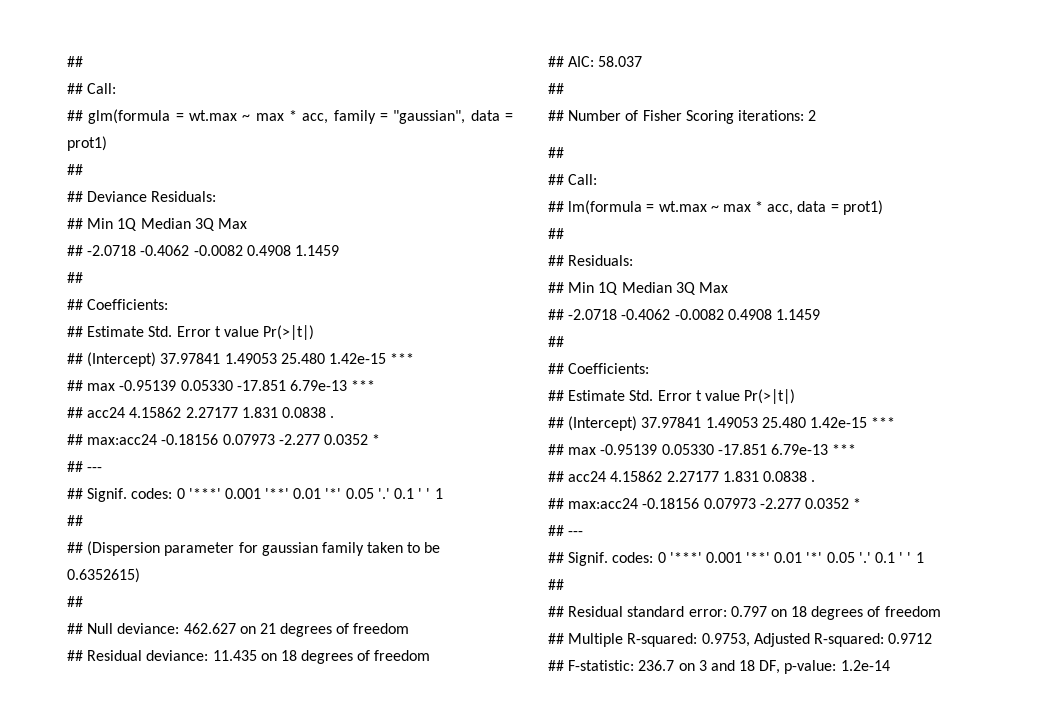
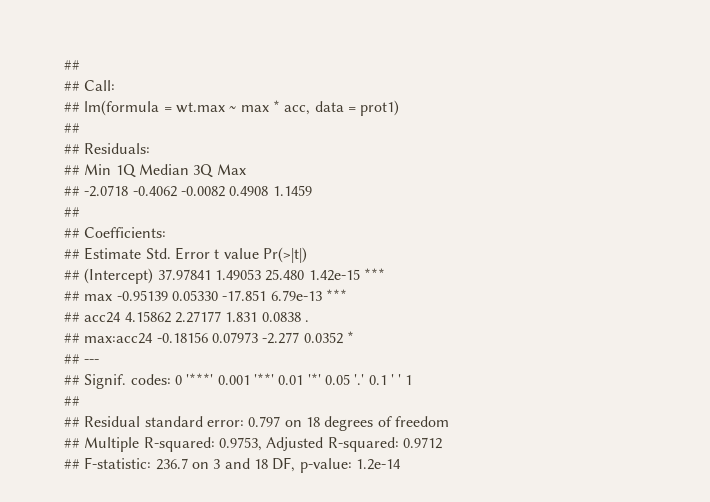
[67,56,83,67] [67,83,117,94] [67,109,513,124] [67,136,107,151] [67,164,83,175] [67,191,217,202] [67,218,247,231] [67,245,339,256] [67,272,83,283] [67,299,169,310] [67,325,315,340] [67,352,415,367] [67,380,376,391] [67,407,335,418] [67,434,381,445] [67,461,103,472] [67,488,443,502] [67,515,83,526] [67,541,441,556] [67,568,140,583] [67,596,83,607] [67,623,410,637] [67,650,431,664] [548,56,643,67] [548,83,564,94] [548,110,817,124] [548,147,564,158] [548,174,598,185] ## // ## Call: // ## glm(formula = wt.max ~ max * acc, family = "gaussian", data = prot1) // ## // ## Deviance Residuals: // ## Min 1Q Median 3Q Max // ## -2.0718 -0.4062 -0.0082 0.4908 1.1459 // ## // ## Coefficients: // ## Estimate Std. Error t value Pr(>|t|) // ## (Intercept) 37.97841 1.49053 25.480 1.42e-15 *** // ## max -0.95139 0.05330 -17.851 6.79e-13 *** // ## acc24 4.15862 2.27177 1.831 0.0838 . // ## max:acc24 -0.18156 0.07973 -2.277 0.0352 * // ## --- // ## Signif. codes: 0 '***' 0.001 '**' 0.01 '*' 0.05 '.' 0.1 ' ' 1 // ## // ## (Dispersion parameter for gaussian family taken to be 0.6352615) // ## // ## Null deviance: 462.627 on 21 degrees of freedom // ## Residual deviance: 11.435 on 18 degrees of freedom // ## AIC: 58.037 // ## // ## Number of Fisher Scoring iterations: 2 // ## // ## Call: -> [64,60,80,70] [64,80,116,91] ## // ## Call:

